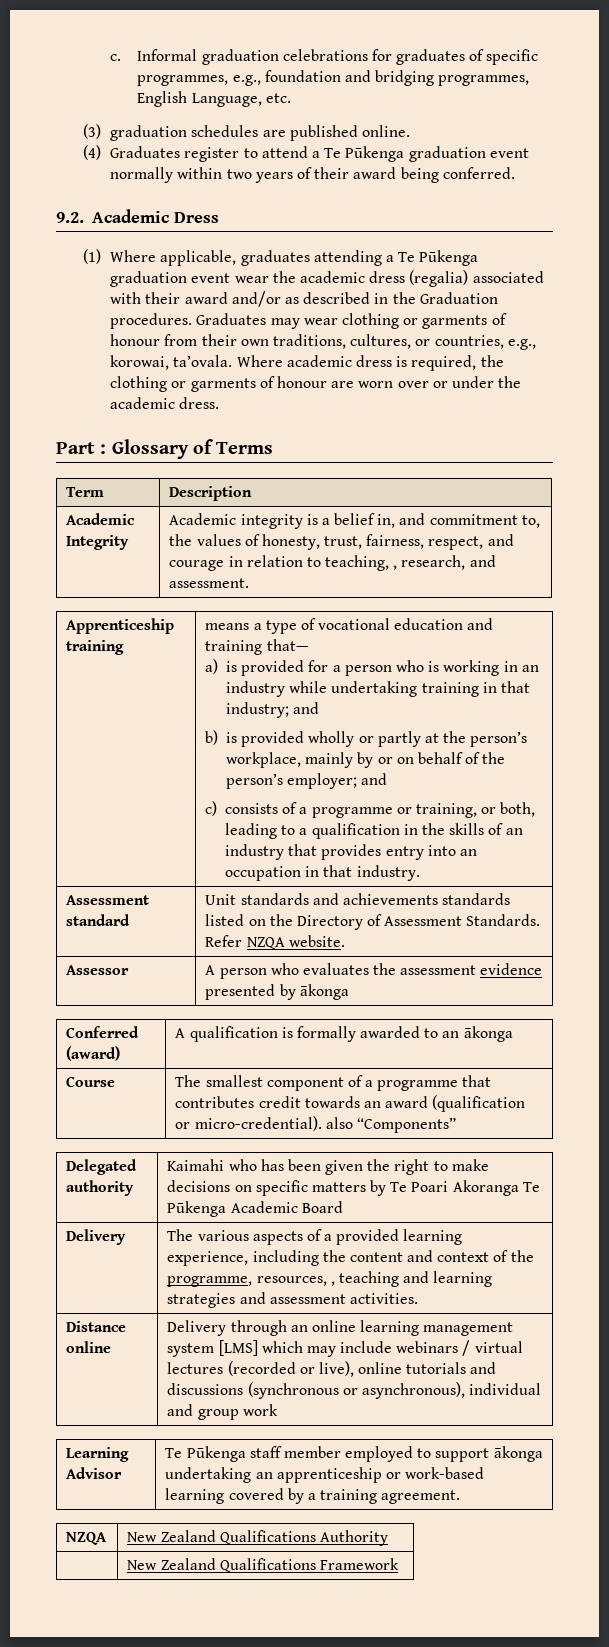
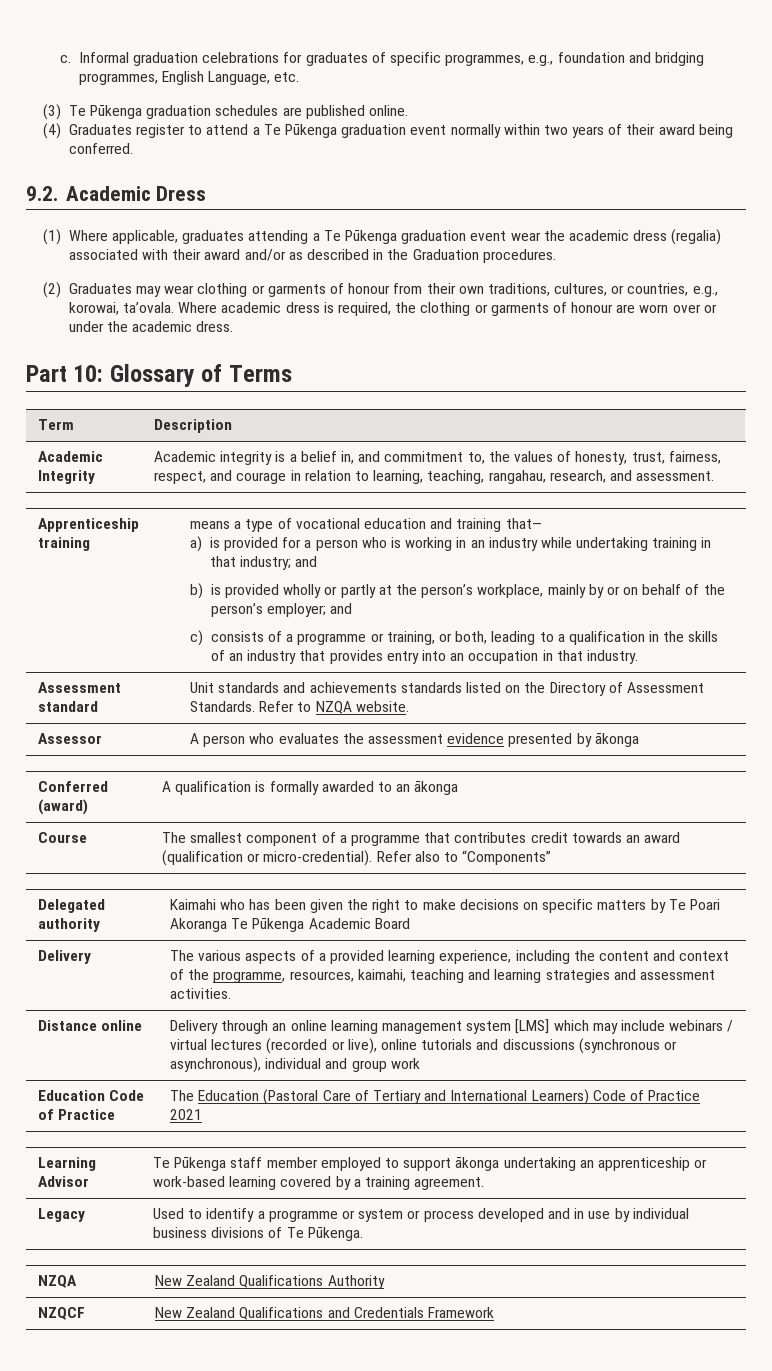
(102, 131) none -> [68,105,143,119] Te Pūkenga
(193, 321) none -> [43,282,62,298] // (2)
[100,444,107,454] : -> [73,365,104,382] 10:
[325,555,398,571] teaching, , -> [373,470,546,484] learning, teaching, rangahau,
(243, 941) none -> [297,702,312,712] to
[325,1117,353,1129] also -> [376,851,459,862] Refer also to
[330,1281,335,1286] , -> [357,969,406,982] kaimahi,
(278, 1410) none -> [38,1090,145,1101] [38,1109,116,1120] [170,1089,701,1105] [170,1109,203,1120] // Education Code of Practice | The Education (Pastoral Care of Tertiary and International Learners) Code of Practice 2021
(461, 1497) none -> [38,1208,86,1222] [153,1208,689,1222] [153,1227,363,1241] // Legacy | Used to identify a programme or system or process developed and in use by individual business divisions of Te Pūkenga.
[127,1558,316,1572] | New Zealand Qualifications -> [38,1307,86,1320] [155,1307,424,1320] NZQCF | New Zealand Qualifications and Credentials

